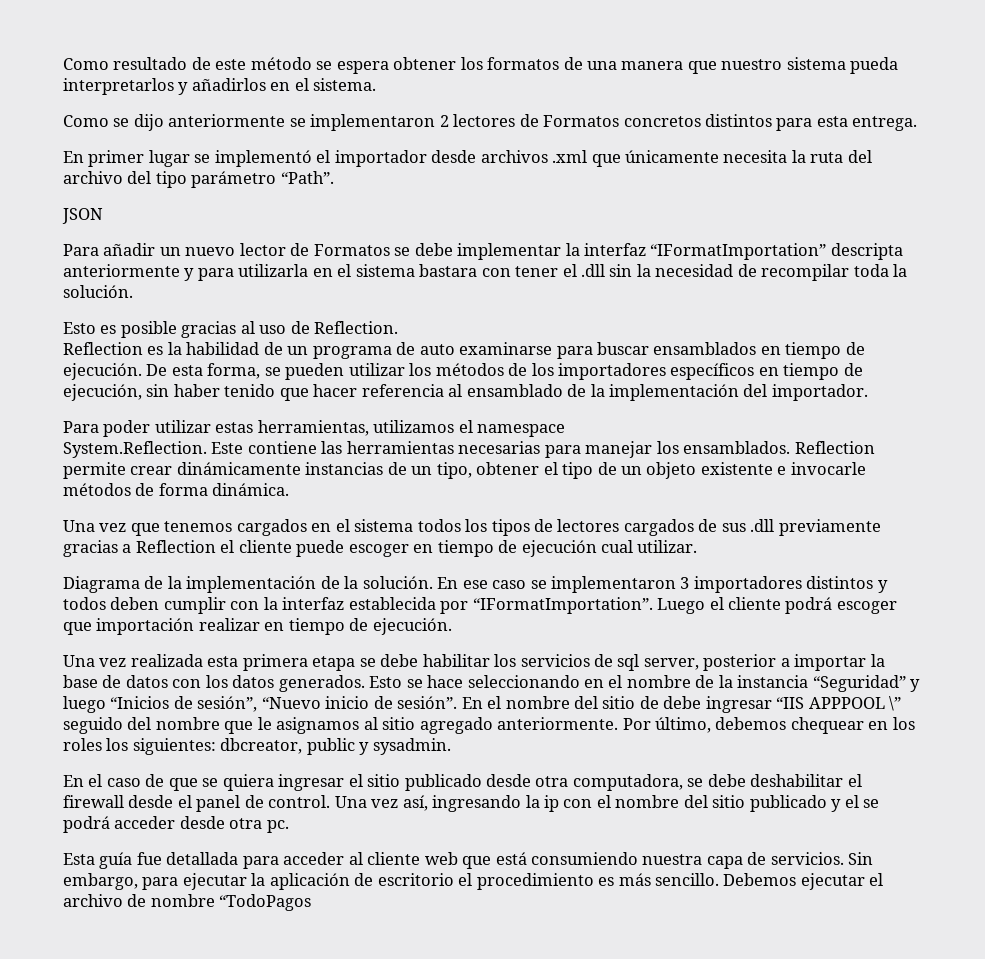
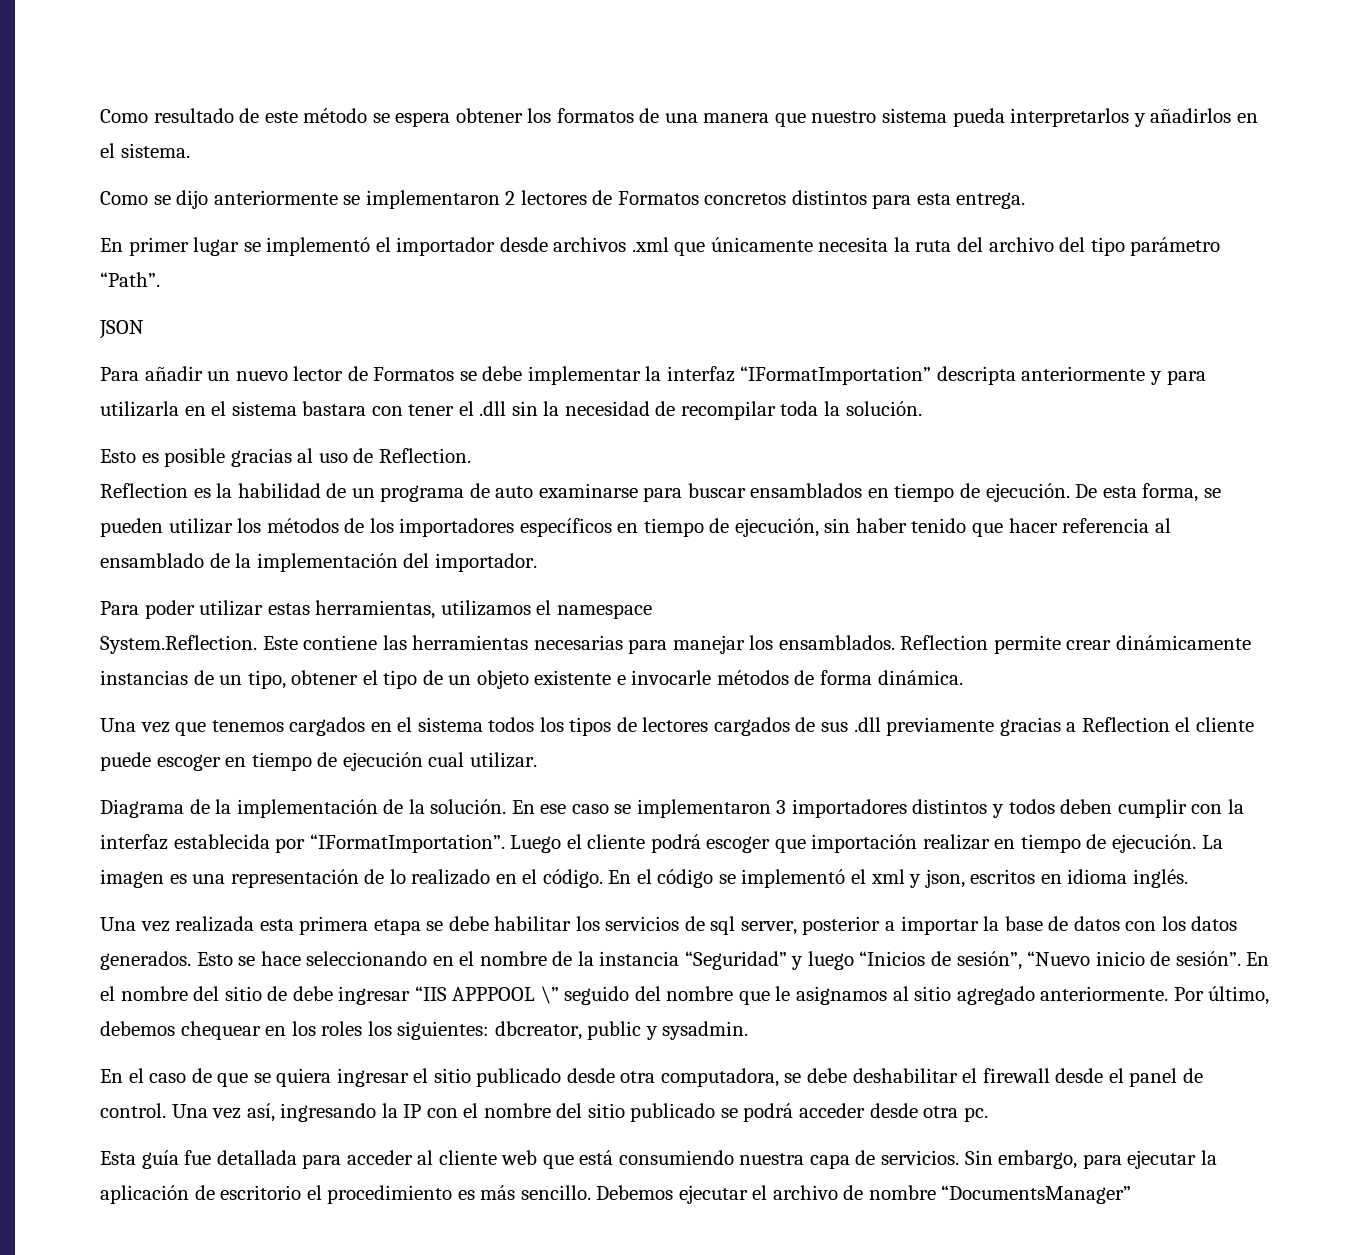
(452, 626) none -> [1201,835,1223,849] [100,869,1188,888] La imagen es una representación de lo realizado en el código. En el código se implementó el xml y json, escritos en idioma inglés.
[544,795,560,812] ip -> [403,1104,422,1118] IP
[831,795,859,812] y el -> (716, 1112) none
[219,894,312,911] “TodoPagos -> [941,1185,1132,1204] “DocumentsManager”

